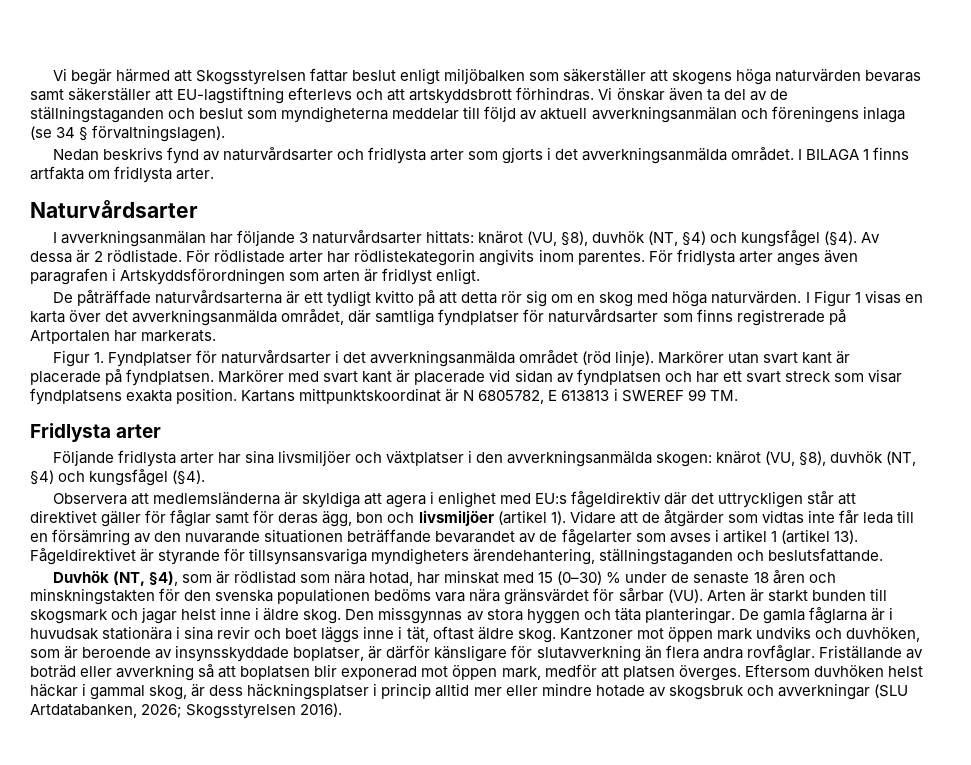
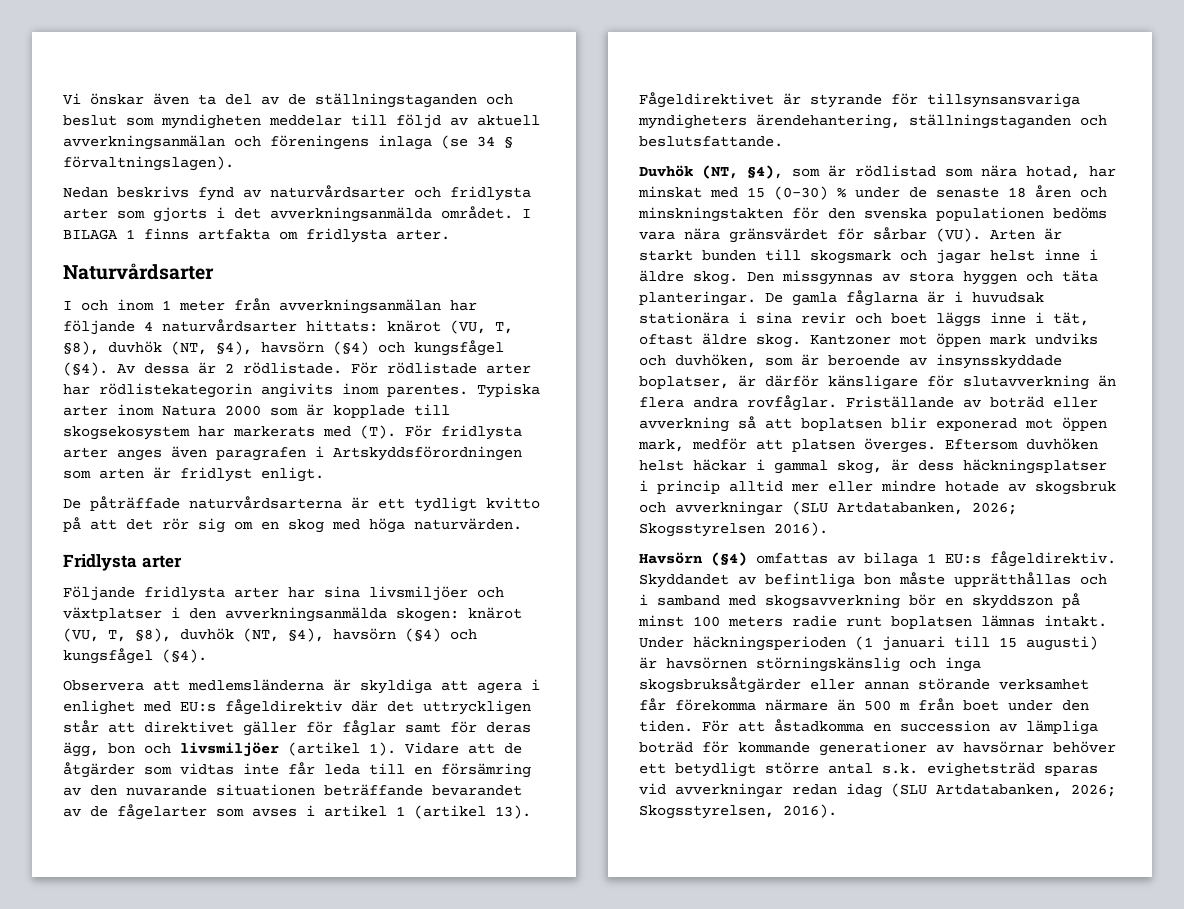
[52,68,922,85] [30,87,613,104] Vi begär härmed att Skogsstyrelsen fattar beslut enligt miljöbalken som säkerställer att skogens höga naturvärden bevaras samt säkerställer att EU-lagstiftning efterlevs och att artskyddsbrott förhindras. Vi -> [63,93,81,105] Vi
[281,106,389,123] myndigheterna -> [161,114,261,129] myndigheten
(57, 237) none -> [81,298,270,311] och inom 1 meter från
[298,232,308,243] 3 -> [144,321,153,331] 4
[561,231,707,246] §8), duvhök (NT, §4) -> [495,322,513,334] [63,341,369,355] T, §8), duvhök (NT, §4), havsörn (§4)
(645, 258) none -> [477,383,540,398] [63,404,450,418] [63,425,396,440] Typiska arter inom Natura 2000 som är kopplade till skogsekosystem har markerats med (T).
[461,292,498,304] detta -> [126,519,153,530] det
[805,290,923,307] [30,309,846,326] [30,330,217,344] [52,350,851,367] [30,369,902,386] [30,388,738,405] I Figur 1 visas en karta över det avverkningsanmälda området, där samtliga fyndplatser för naturvårdsarter som finns registrerade på Artportalen har markerats. // Figur 1. Fyndplatser för naturvårdsarter i det avverkningsanmälda området (röd linje). Markörer utan svart kant är placerade på fyndplatsen. Markörer med svart kant är placerade vid sidan av fyndplatsen och har ett svart streck som visar fyndplatsens exakta position. Kartans mittpunktskoordinat är N 6805782, E 613813 i SWEREF 99 TM. -> (522, 524) none
[799,451,917,466] [30,470,54,485] §8), duvhök (NT, §4) -> [108,628,441,642] T, §8), duvhök (NT, §4), havsörn (§4)
(343, 710) none -> [639,551,1116,567] [639,572,1107,588] [639,593,1080,609] [638,615,1107,629] [639,636,1098,651] [639,657,981,672] [639,677,1089,693] [639,698,1089,711] [639,719,1098,735] [639,741,1116,756] [639,762,1098,777] [639,783,1116,798] [639,804,837,819] // Havsörn (§4) omfattas av bilaga 1 EU:s fågeldirektiv. Skyddandet av befintliga bon måste upprätthållas och i samband med skogsavverkning bör en skyddszon på minst 100 meters radie runt boplatsen lämnas intakt. Under häckningsperioden (1 januari till 15 augusti) är havsörnen störningskänslig och inga skogsbruksåtgärder eller annan störande verksamhet får förekomma närmare än 500 m från boet under den tiden. För att åstadkomma en succession av lämpliga boträd för kommande generationer av havsörnar behöver ett betydligt större antal s.k. evighetsträd sparas vid avverkningar redan idag (SLU Artdatabanken, 2026; Skogsstyrelsen, 2016).

